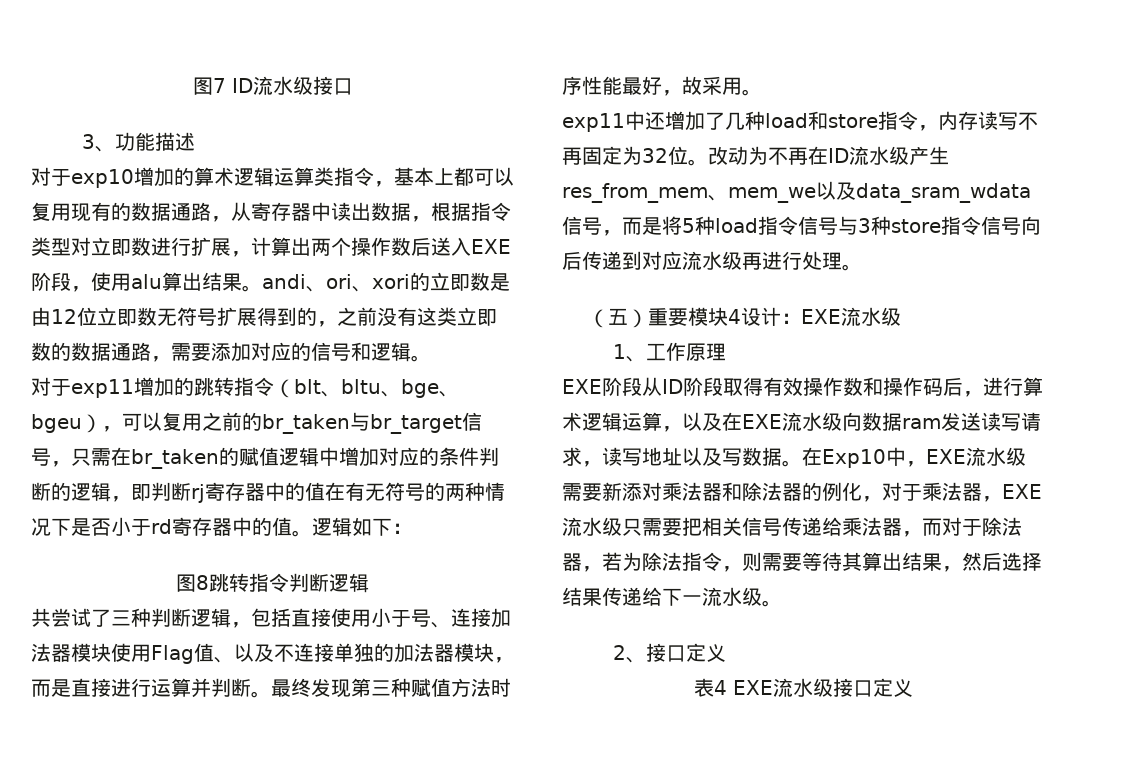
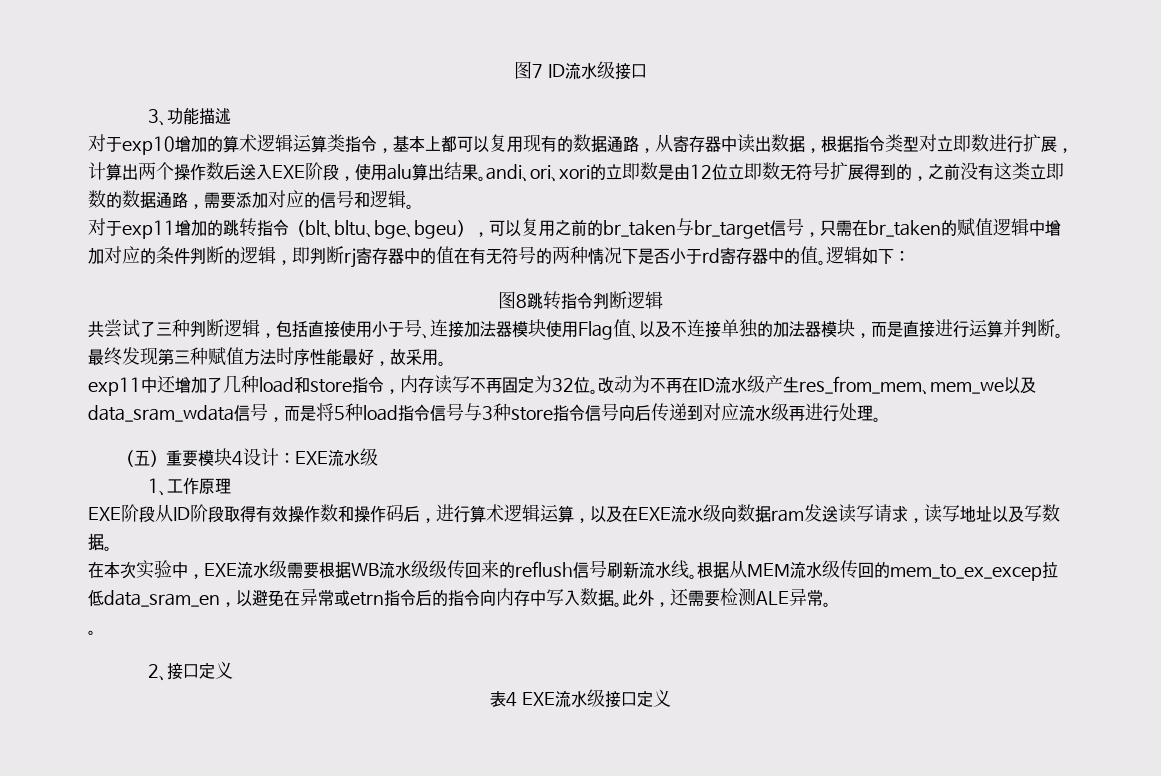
[802,447,886,468] 在Exp10 -> [88,560,172,579] // 在本次实验
[602,482,1042,502] [562,517,1022,537] [562,552,1042,572] [562,587,762,606] 新添对乘法器和除法器的例化，对于乘法器，EXE流水级只需要把相关信号传递给乘法器，而对于除法器，若为除法指令，则需要等待其算出结果，然后选择结果传递给下一流水级 -> [319,560,1058,581] [88,588,831,607] 根据WB流水级级传回来的reflush信号刷新流水线。根据从MEM流水级传回的mem_to_ex_excep拉低data_sram_en，以避免在异常或etrn指令后的指令向内存中写入数据。此外，还需要检测ALE异常。 //

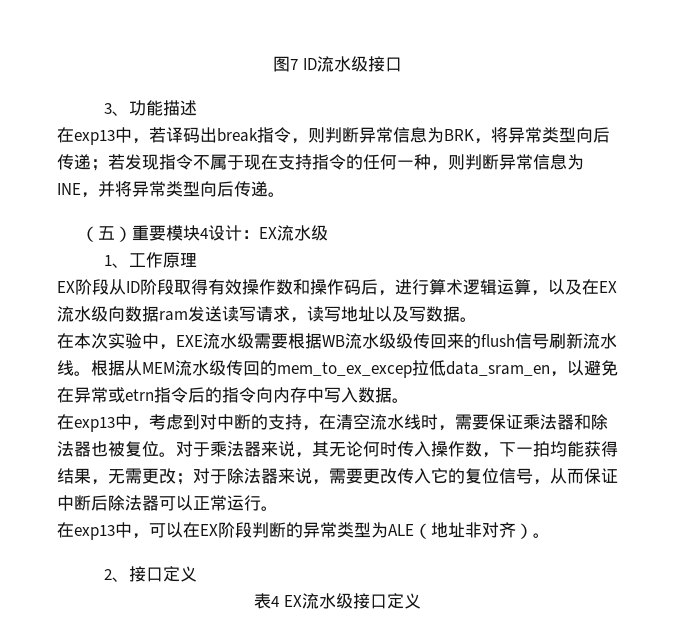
[88,134,1073,155] [88,162,1064,182] [88,190,414,209] [88,218,1061,239] [88,246,910,268] [498,291,663,310] [88,319,1063,340] [88,347,446,366] [88,375,1036,396] [88,403,873,422] 对于exp10增加的算术逻辑运算类指令，基本上都可以复用现有的数据通路，从寄存器中读出数据，根据指令类型对立即数进行扩展，计算出两个操作数后送入EXE阶段，使用alu算出结果。andi、ori、xori的立即数是由12位立即数无符号扩展得到的，之前没有这类立即数的数据通路，需要添加对应的信号和逻辑。 // 对于exp11增加的跳转指令（blt、bltu、bge、bgeu），可以复用之前的br_taken与br_target信号，只需在br_taken的赋值逻辑中增加对应的条件判断的逻辑，即判断rj寄存器中的值在有无符号的两种情况下是否小于rd寄存器中的值。逻辑如下： // 图8跳转指令判断逻辑 // 共尝试了三种判断逻辑，包括直接使用小于号、连接加法器模块使用Flag值、以及不连接单独的加法器模块，而是直接进行运算并判断。最终发现第三种赋值方法时序性能最好，故采用。 // exp11中还增加了几种load和store指令，内存读写不再固定为32位。改动为不再在ID流水级产生res_from_mem、mem_we以及data_sram_wdata信号，而是将5种load指令信号与3种store指令信号向后传递到对应流水级再进行处理 -> [57,127,610,145] [57,154,584,171] [57,181,268,198] 在exp13中，若译码出break指令，则判断异常信息为BRK，将异常类型向后传递；若发现指令不属于现在支持指令的任何一种，则判断异常信息为INE，并将异常类型向后传递
[295,451,329,465] EXE -> [258,227,277,239] EX
[88,507,121,521] EXE -> [57,281,75,293] EX
[638,507,671,521] EXE -> [599,281,617,293] EX
[515,561,573,577] reflush -> [481,334,515,347] flush
[621,588,831,607] 此外，还需要检测ALE异常。 // -> [57,414,608,432] [57,441,618,458] [57,468,618,485] [57,495,278,511] [57,522,533,540] // 在exp13中，考虑到对中断的支持，在清空流水线时，需要保证乘法器和除法器也被复位。对于乘法器来说，其无论何时传入操作数，下一拍均能获得结果，无需更改；对于除法器来说，需要更改传入它的复位信号，从而保证中断后除法器可以正常运行。 // 在exp13中，可以在EX阶段判断的异常类型为ALE（地址非对齐）
[521,692,555,706] EXE -> [283,595,302,607] EX

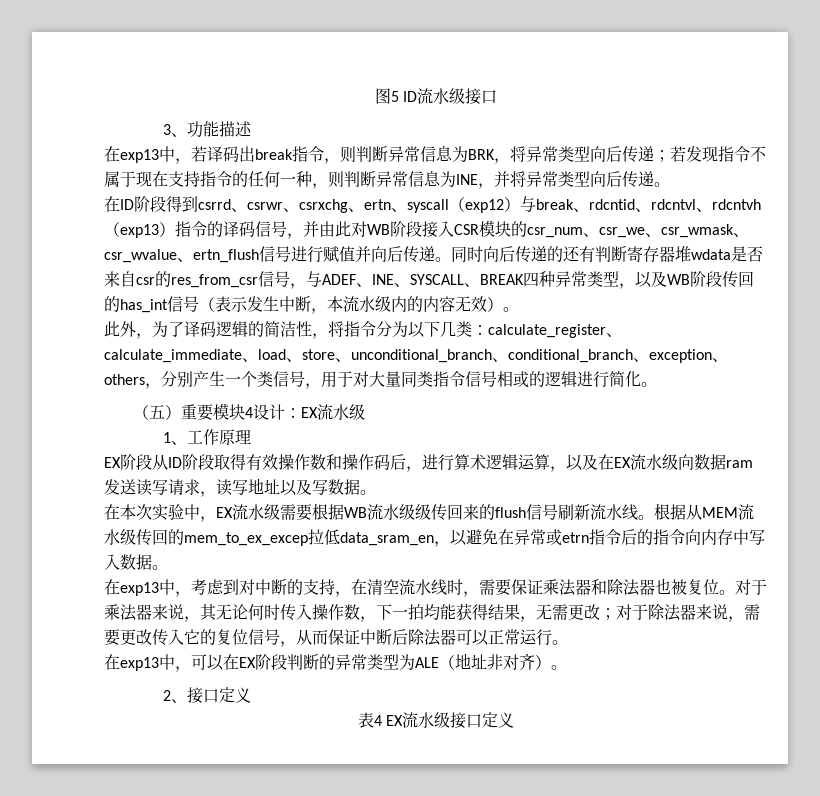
[290,59,299,70] 7 -> [390,91,399,102] 5
(285, 194) none -> [104,196,761,213] [104,220,749,239] [104,246,763,263] [104,271,754,289] [104,296,519,314] [104,321,622,339] [104,349,728,363] [104,371,657,389] // 在ID阶段得到csrrd、csrwr、csrxchg、ertn、syscall（exp12）与break、rdcntid、rdcntvl、rdcntvh（exp13）指令的译码信号，并由此对WB阶段接入CSR模块的csr_num、csr_we、csr_wmask、csr_wvalue、ertn_flush信号进行赋值并向后传递。同时向后传递的还有判断寄存器堆wdata是否来自csr的res_from_csr信号，与ADEF、INE、SYSCALL、BREAK四种异常类型，以及WB阶段传回的has_int信号（表示发生中断，本流水级内的内容无效）。 // 此外，为了译码逻辑的简洁性，将指令分为以下几类：calculate_register、calculate_immediate、load、store、unconditional_branch、conditional_branch、exception、others，分别产生一个类信号，用于对大量同类指令信号相或的逻辑进行简化。
[176,335,203,347] EXE -> [216,507,233,518] EX

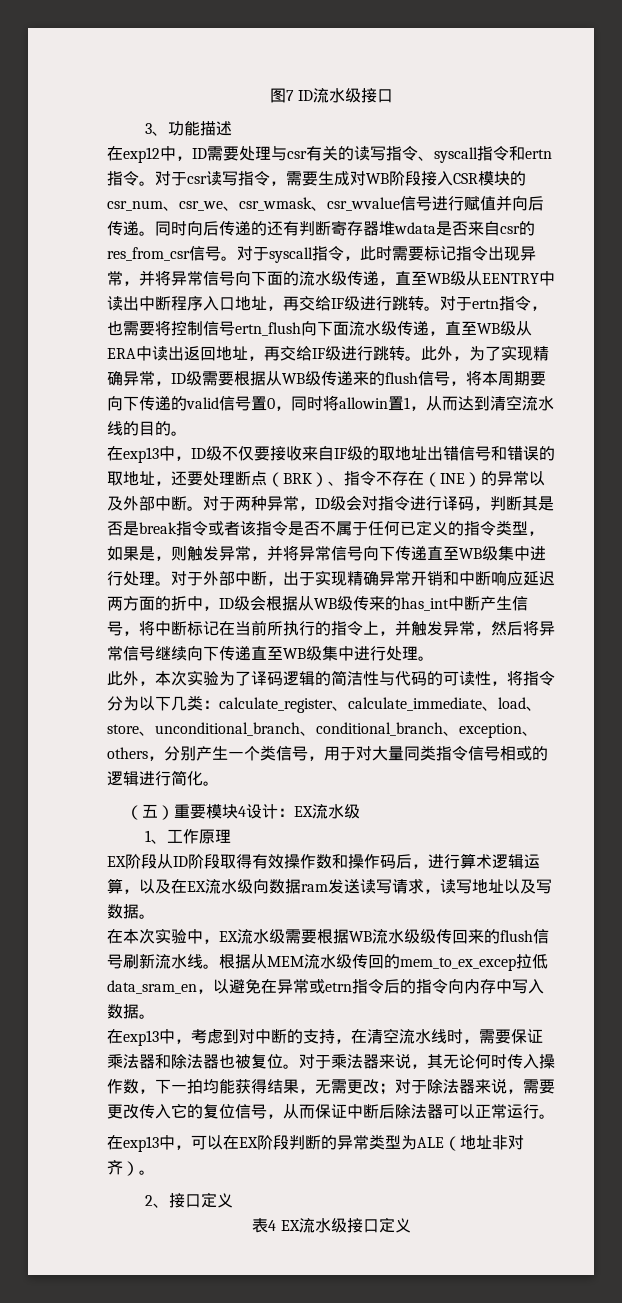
[390,91,399,102] 5 -> [285,90,294,101] 7
[120,146,766,164] [104,171,670,189] [104,196,761,213] [104,221,351,239] exp13中，若译码出break指令，则判断异常信息为BRK，将异常类型向后传递；若发现指令不属于现在支持指令的任何一种，则判断异常信息为INE，并将异常类型向后传递。 // 在ID阶段得到csrrd、csrwr、csrxchg、ertn、syscall（exp12）与break、rdcntid、rdcntvl、rdcntvh（exp13）指令的译码信号，并由此 -> [123,146,552,163] [107,171,350,186] exp12中，ID需要处理与csr有关的读写指令、syscall指令和ertn指令。对于csr读写指令，需要生成
[177,249,259,263] 、ertn_flush -> (400, 204) none
[290,271,754,289] [104,296,503,314] ，与ADEF、INE、SYSCALL、BREAK四种异常类型，以及WB阶段传回的has_int信号（表示发生中断，本流水级内的内容无效） -> [221,246,536,263] [107,270,555,286] [107,295,547,311] [107,320,532,336] [107,345,549,361] [107,370,546,386] [107,395,554,411] [107,421,187,436] [107,446,555,463] [107,471,545,487] [107,495,554,511] [107,520,544,536] [107,545,546,561] [107,570,555,586] [107,595,528,611] [107,620,555,636] [107,646,418,661] 。对于syscall指令，此时需要标记指令出现异常，并将异常信号向下面的流水级传递，直至WB级从EENTRY中读出中断程序入口地址，再交给IF级进行跳转。对于ertn指令，也需要将控制信号ertn_flush向下面流水级传递，直至WB级从ERA中读出返回地址，再交给IF级进行跳转。此外，为了实现精确异常，ID级需要根据从WB级传递来的flush信号，将本周期要向下传递的valid信号置0，同时将allowin置1，从而达到清空流水线的目的。 // 在exp13中，ID级不仅要接收来自IF级的取地址出错信号和错误的取地址，还要处理断点（BRK）、指令不存在（INE）的异常以及外部中断。对于两种异常，ID级会对指令进行译码，判断其是否是break指令或者该指令是否不属于任何已定义的指令类型，如果是，则触发异常，并将异常信号向下传递直至WB级集中进行处理。对于外部中断，出于实现精确异常开销和中断响应延迟两方面的折中，ID级会根据从WB级传来的has_int中断产生信号，将中断标记在当前所执行的指令上，并触发异常，然后将异常信号继续向下传递直至WB级集中进行处理
(152, 336) none -> [155,670,219,686] 本次实验
(312, 329) none -> [379,671,491,686] 与代码的可读性

